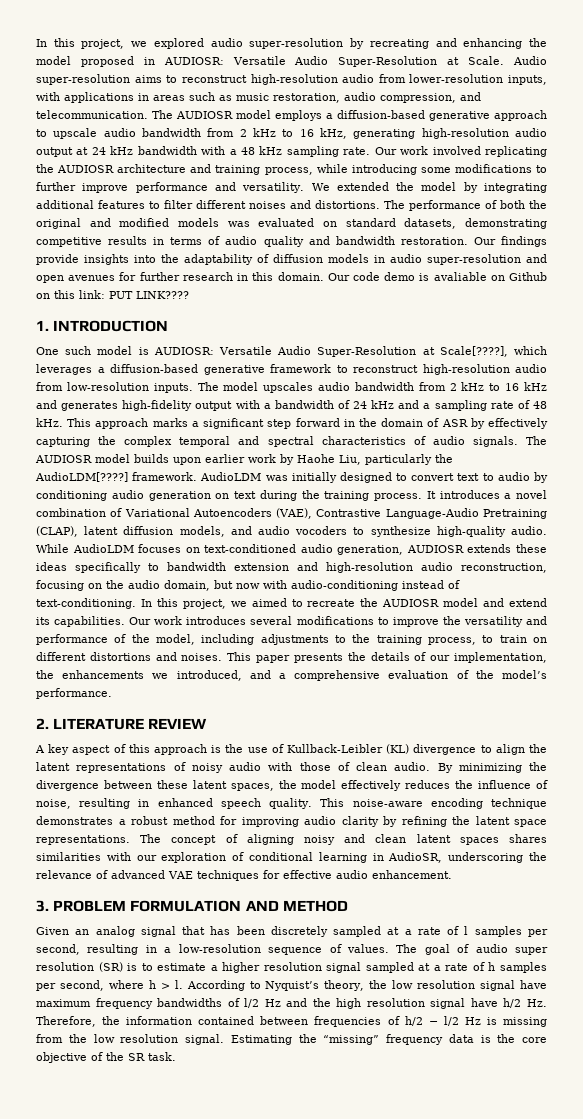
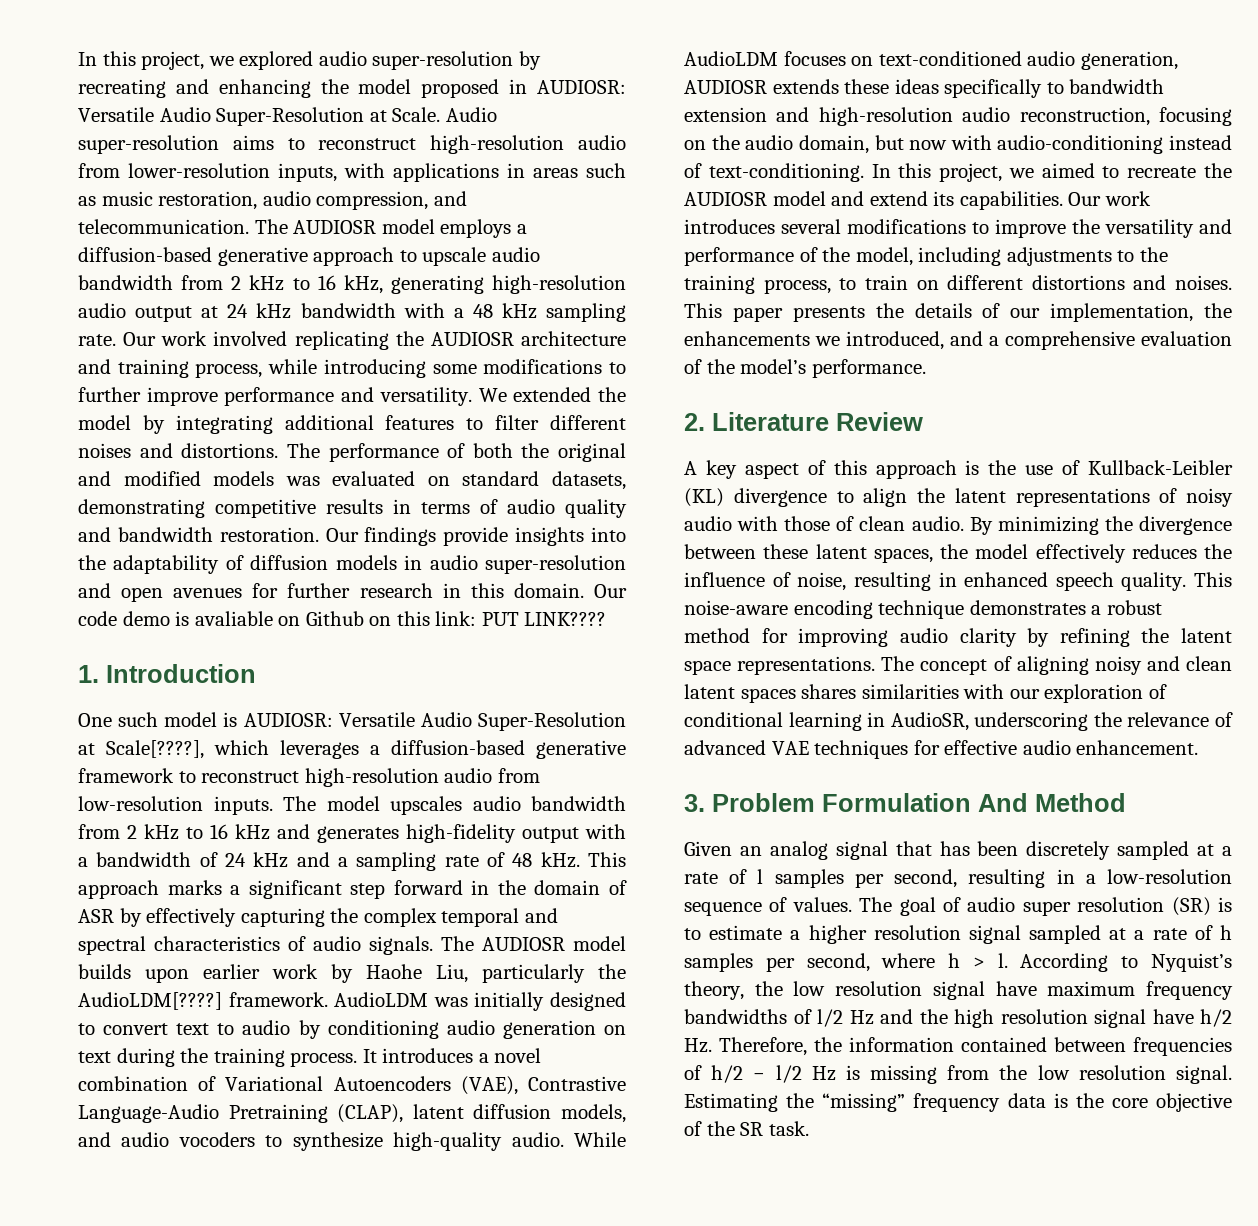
[53,320,169,332] INTRODUCTION -> [106,664,256,683] Introduction
[53,718,208,730] LITERATURE REVIEW -> [712,412,923,431] Literature Review
[53,900,348,912] PROBLEM FORMULATION AND METHOD -> [712,793,1126,812] Problem Formulation And Method

